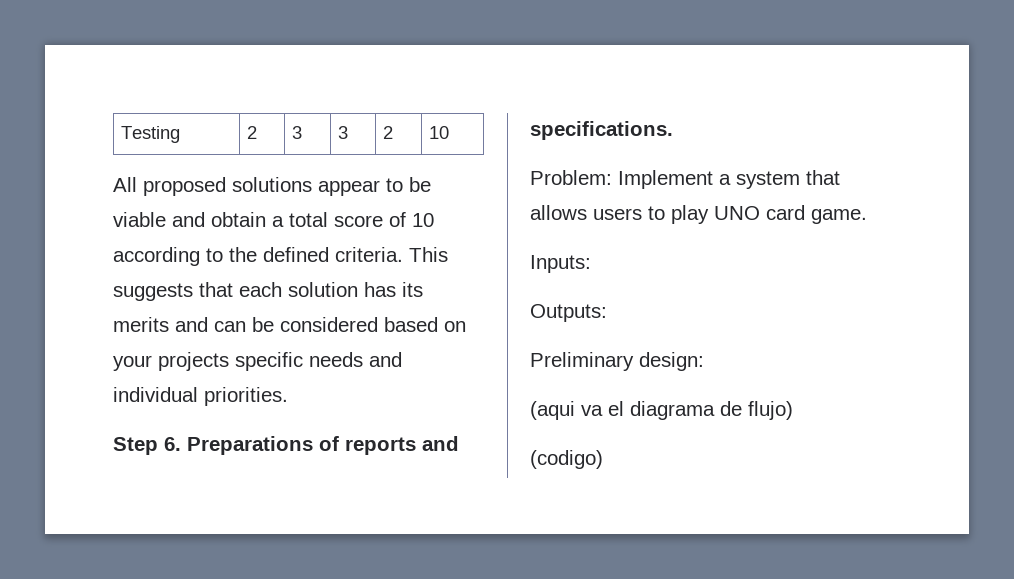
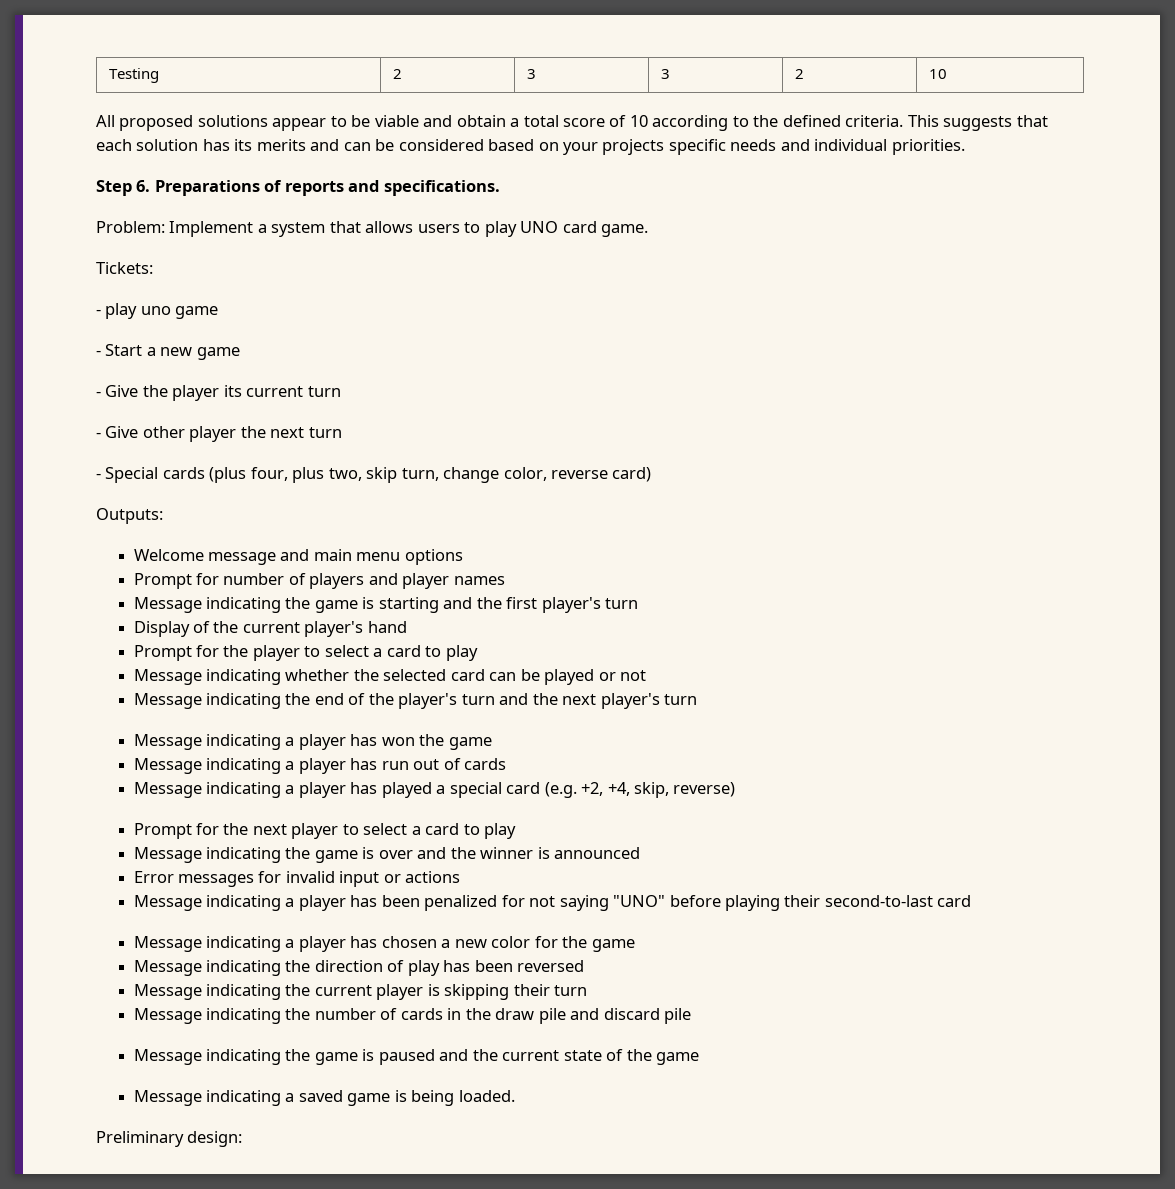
[530,255,591,273] [530,304,607,322] [530,352,704,371] [530,401,793,420] [530,450,603,469] Inputs: // Outputs: // Preliminary design: // (aqui va el diagrama de flujo) // (codigo) -> [96,262,153,274] [96,303,219,319] [96,344,240,360] [96,385,341,401] [96,426,342,442] [96,467,652,483] [96,508,163,524] [133,549,463,565] [133,573,505,589] [133,597,639,613] [133,621,407,637] [133,645,478,661] [133,669,647,685] [133,693,697,709] [133,734,492,750] [133,758,507,774] [133,782,736,798] [133,823,517,839] [133,847,641,863] [133,871,461,887] [133,895,972,911] [133,936,635,952] [133,960,585,976] [133,984,588,1000] [133,1008,691,1024] [133,1049,699,1065] [133,1090,515,1106] [96,1131,243,1147] Tickets: // - play uno game // - Start a new game // - Give the player its current turn // - Give other player the next turn // - Special cards (plus four, plus two, skip turn, change color, reverse card) // Outputs: // Welcome message and main menu options // Prompt for number of players and player names // Message indicating the game is starting and the first player's turn // Display of the current player's hand // Prompt for the player to select a card to play // Message indicating whether the selected card can be played or not // Message indicating the end of the player's turn and the next player's turn // Message indicating a player has won the game // Message indicating a player has run out of cards // Message indicating a player has played a special card (e.g. +2, +4, skip, reverse) // Prompt for the next player to select a card to play // Message indicating the game is over and the winner is announced // Error messages for invalid input or actions // Message indicating a player has been penalized for not saying "UNO" before playing their second-to-last card // Message indicating a player has chosen a new color for the game // Message indicating the direction of play has been reversed // Message indicating the current player is skipping their turn // Message indicating the number of cards in the draw pile and discard pile // Message indicating the game is paused and the current state of the game // Message indicating a saved game is being loaded. // Preliminary design:

